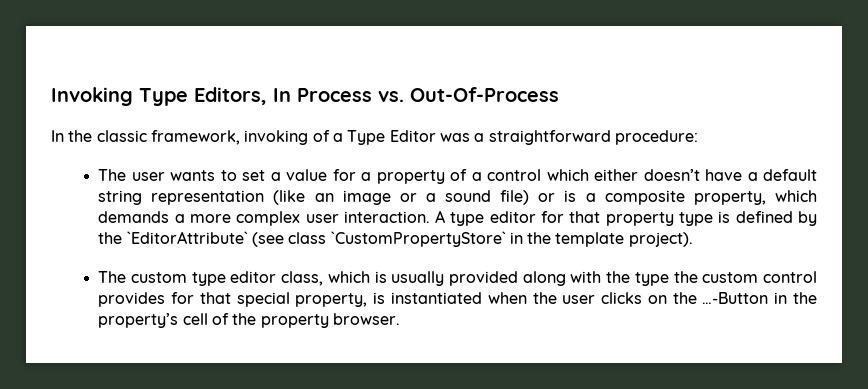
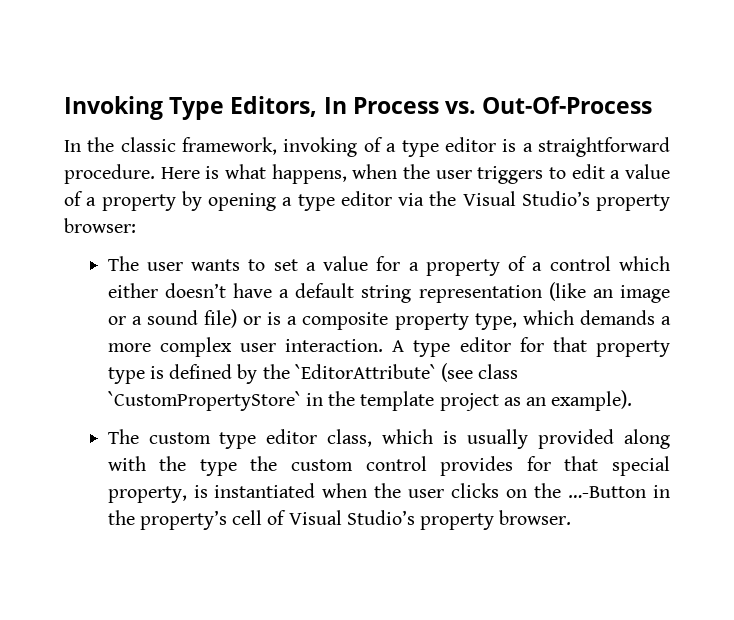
[347,130,698,145] Type Editor was a straightforward procedure: -> [401,137,671,157] [64,164,670,184] [64,191,670,211] [64,218,136,233] type editor is a straightforward procedure. Here is what happens, when the user triggers to edit a value of a property by opening a type editor via the Visual Studio’s property browser:
[693,191,766,205] property, -> [394,313,517,330] property type,
[628,232,693,247] project). -> [439,390,633,411] project as an example).
[232,313,257,325] the -> [288,510,415,525] Visual Studio’s

